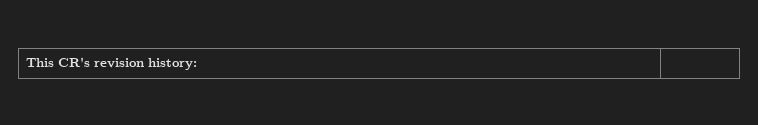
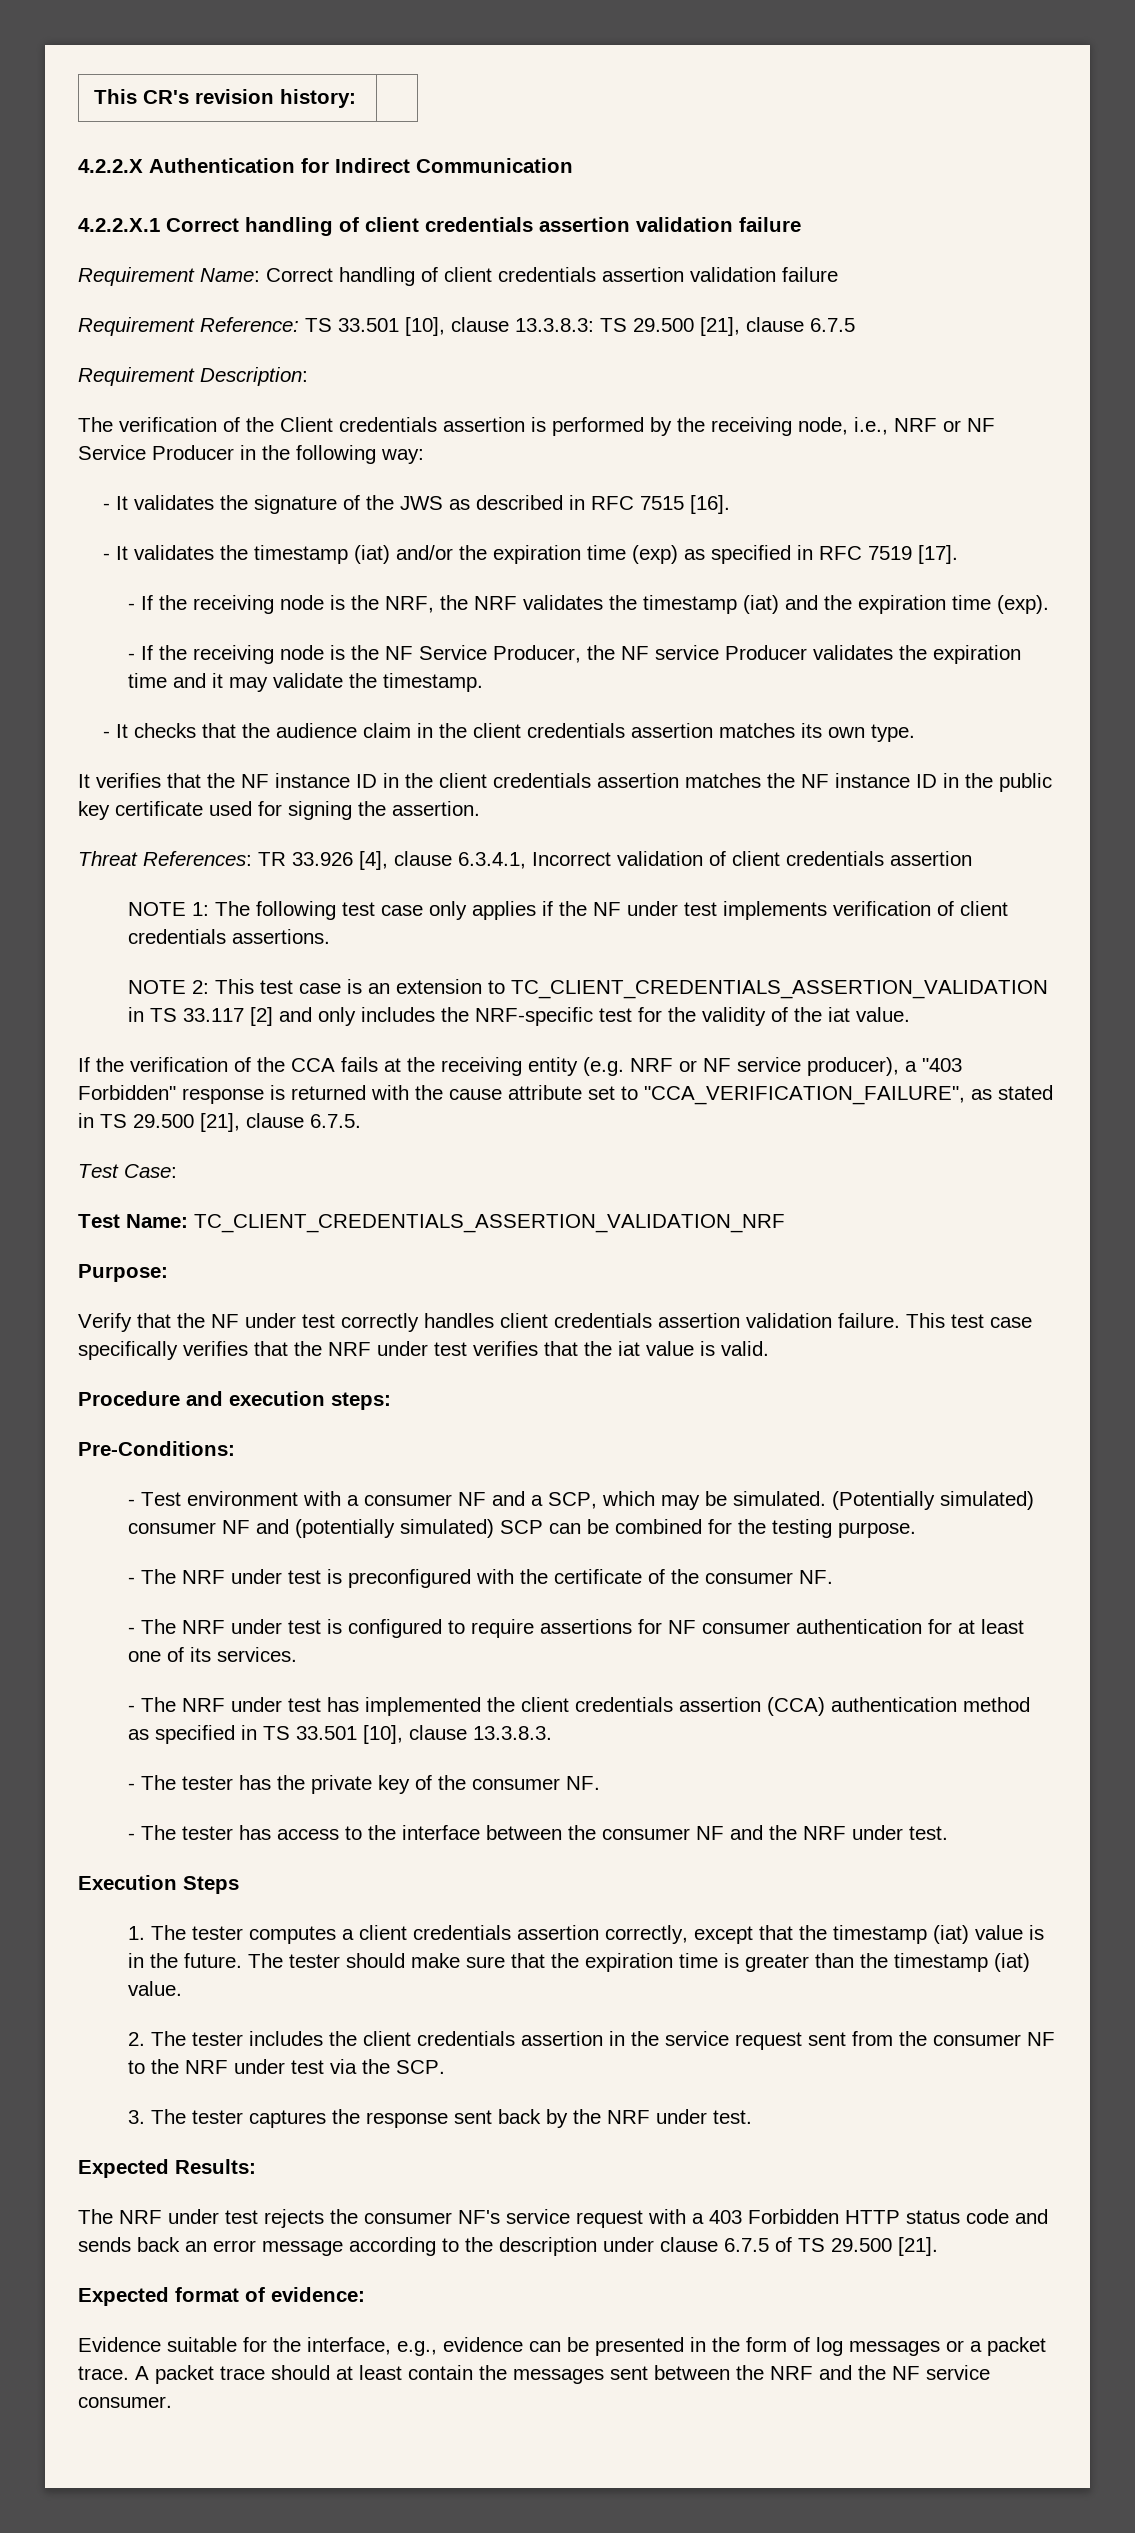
(198, 64) none -> [78,158,573,173] [78,217,801,236] [78,267,838,286] [78,317,855,336] [78,367,308,386] [78,417,995,436] [78,445,424,464] [103,495,731,514] [103,545,959,564] [128,595,1050,614] [128,645,1022,664] [128,673,484,692] [103,723,916,742] [78,773,1052,792] [78,801,480,820] [78,851,972,870] [128,901,1009,920] [128,929,331,944] [128,979,1049,999] [128,1007,911,1026] [78,1057,962,1076] [78,1085,1053,1105] [78,1113,361,1132] [78,1164,177,1178] [78,1214,785,1233] [78,1264,168,1282] [78,1313,1032,1332] [78,1341,769,1360] [78,1391,391,1410] [78,1441,235,1456] [128,1491,1035,1510] [128,1519,917,1538] [128,1569,834,1588] [128,1619,1025,1638] [128,1647,298,1662] [128,1697,1031,1716] [128,1725,553,1744] [128,1775,601,1794] [128,1825,949,1840] [78,1875,239,1894] [128,1925,1045,1944] [128,1953,1031,1972] [128,1981,183,1996] [128,2031,1056,2050] [128,2059,446,2074] [128,2109,753,2128] [78,2159,256,2178] [78,2209,1048,2228] [78,2237,938,2256] [78,2287,365,2306] [78,2337,1046,2356] [78,2365,990,2384] [78,2396,172,2408] // 4.2.2.X Authentication for Indirect Communication // 4.2.2.X.1 Correct handling of client credentials assertion validation failure // Requirement Name: Correct handling of client credentials assertion validation failure // Requirement Reference: TS 33.501 [10], clause 13.3.8.3: TS 29.500 [21], clause 6.7.5 // Requirement Description: // The verification of the Client credentials assertion is performed by the receiving node, i.e., NRF or NF Service Producer in the following way: // - It validates the signature of the JWS as described in RFC 7515 [16]. // - It validates the timestamp (iat) and/or the expiration time (exp) as specified in RFC 7519 [17]. // - If the receiving node is the NRF, the NRF validates the timestamp (iat) and the expiration time (exp). // - If the receiving node is the NF Service Producer, the NF service Producer validates the expiration time and it may validate the timestamp. // - It checks that the audience claim in the client credentials assertion matches its own type. // It verifies that the NF instance ID in the client credentials assertion matches the NF instance ID in the public key certificate used for signing the assertion. // Threat References: TR 33.926 [4], clause 6.3.4.1, Incorrect validation of client credentials assertion // NOTE 1: The following test case only applies if the NF under test implements verification of client credentials assertions. // NOTE 2: This test case is an extension to TC_CLIENT_CREDENTIALS_ASSERTION_VALIDATION in TS 33.117 [2] and only includes the NRF-specific test for the validity of the iat value. // If the verification of the CCA fails at the receiving entity (e.g. NRF or NF service producer), a "403 Forbidden" response is returned with the cause attribute set to "CCA_VERIFICATION_FAILURE", as stated in TS 29.500 [21], clause 6.7.5. // Test Case: // Test Name: TC_CLIENT_CREDENTIALS_ASSERTION_VALIDATION_NRF // Purpose: // Verify that the NF under test correctly handles client credentials assertion validation failure. This test case specifically verifies that the NRF under test verifies that the iat value is valid. // Procedure and execution steps: // Pre-Conditions: // - Test environment with a consumer NF and a SCP, which may be simulated. (Potentially simulated) consumer NF and (potentially simulated) SCP can be combined for the testing purpose. // - The NRF under test is preconfigured with the certificate of the consumer NF. // - The NRF under test is configured to require assertions for NF consumer authentication for at least one of its services. // - The NRF under test has implemented the client credentials assertion (CCA) authentication method as specified in TS 33.501 [10], clause 13.3.8.3. // - The tester has the private key of the consumer NF. // - The tester has access to the interface between the consumer NF and the NRF under test. // Execution Steps // 1. The tester computes a client credentials assertion correctly, except that the timestamp (iat) value is in the future. The tester should make sure that the expiration time is greater than the timestamp (iat) value. // 2. The tester includes the client credentials assertion in the service request sent from the consumer NF to the NRF under test via the SCP. // 3. The tester captures the response sent back by the NRF under test. // Expected Results: // The NRF under test rejects the consumer NF's service request with a 403 Forbidden HTTP status code and sends back an error message according to the description under clause 6.7.5 of TS 29.500 [21]. // Expected format of evidence: // Evidence suitable for the interface, e.g., evidence can be presented in the form of log messages or a packet trace. A packet trace should at least contain the messages sent between the NRF and the NF service consumer.

